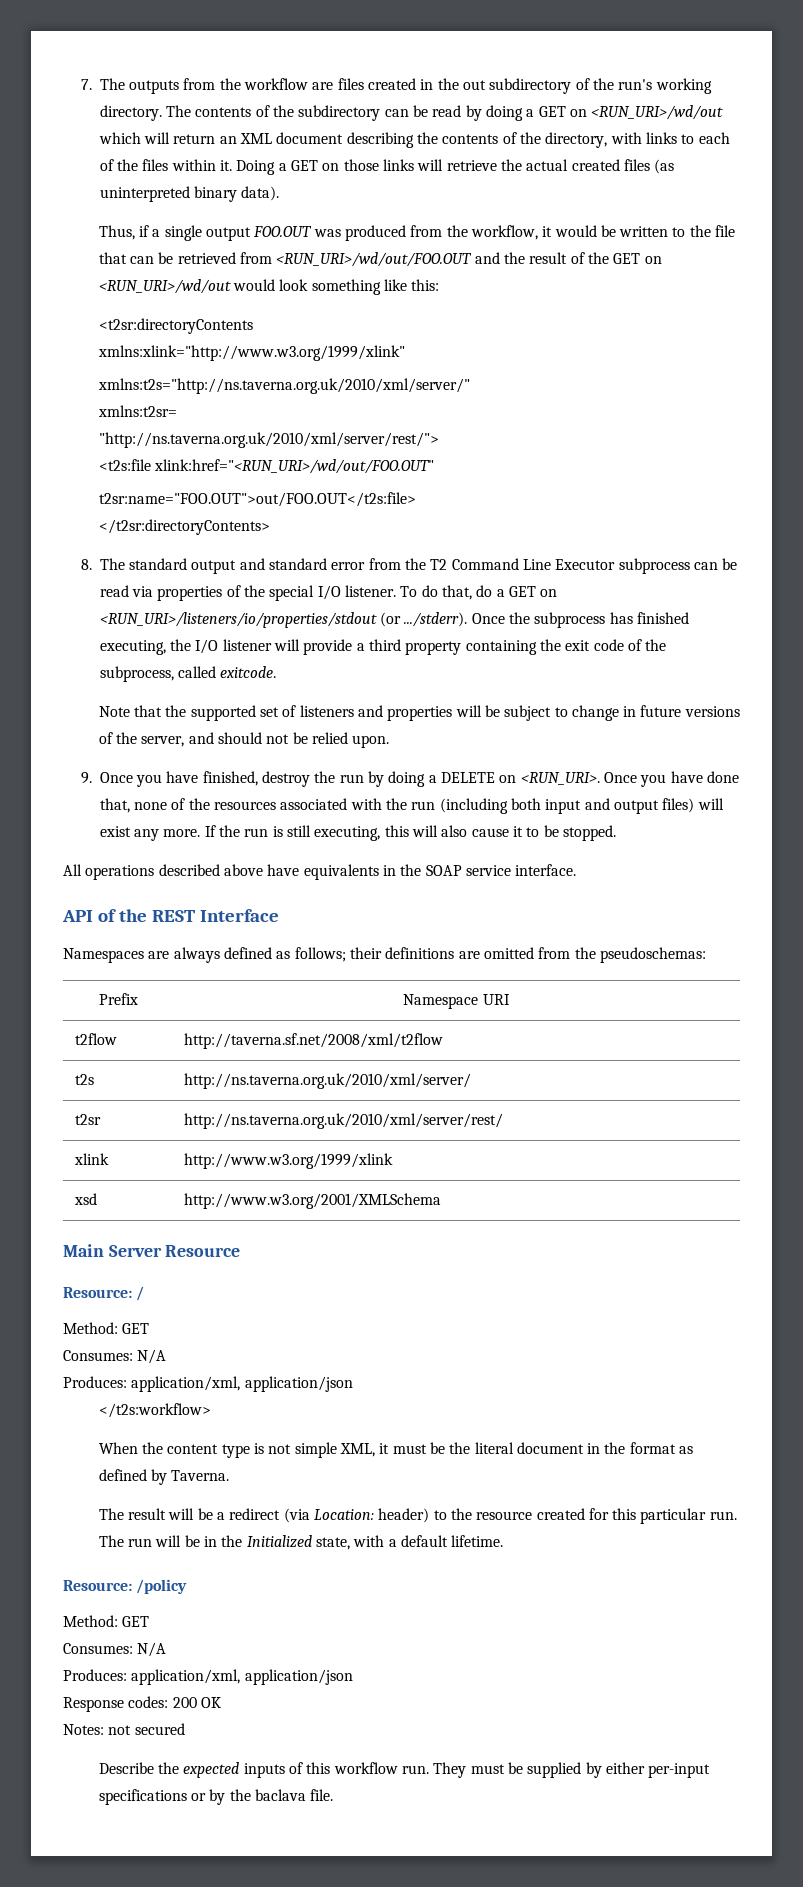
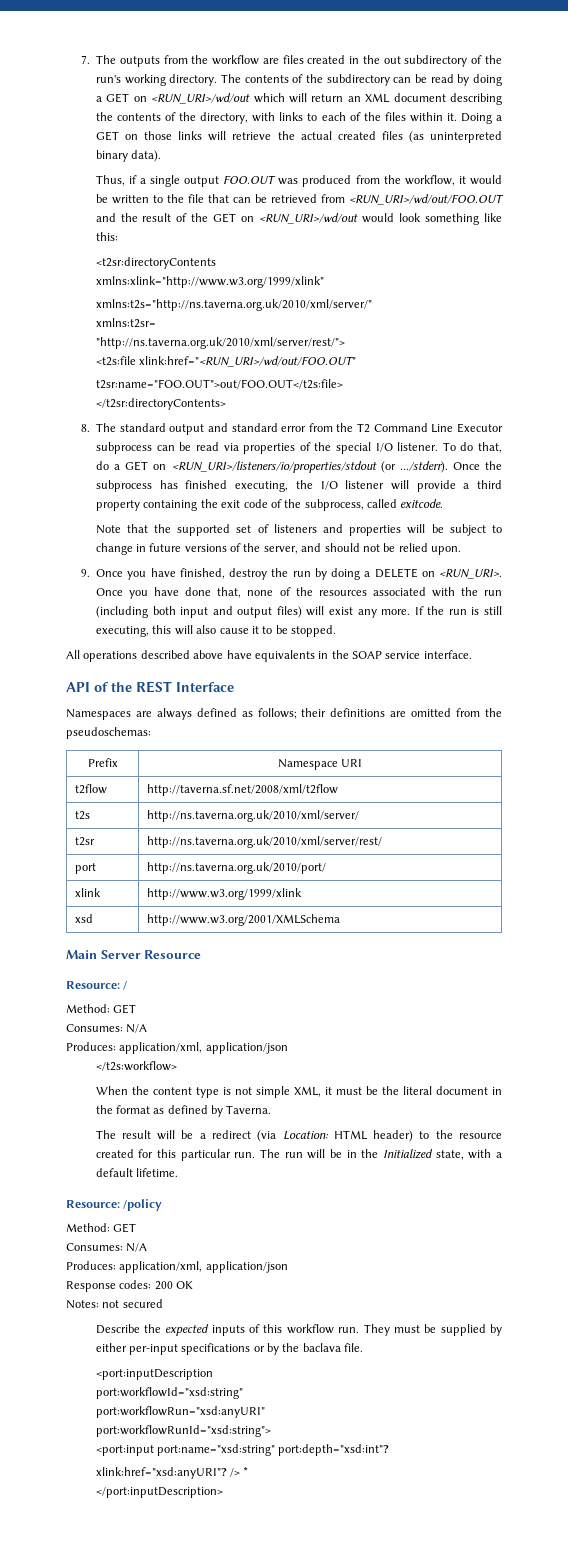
(503, 1121) none -> [74,863,96,874] [146,862,326,874] // port | http://ns.taverna.org.uk/2010/port/
(374, 1514) none -> [333,1130,368,1140] HTML
(334, 1795) none -> [95,1369,213,1380] [95,1387,243,1399] [95,1406,265,1418] [95,1425,271,1437] [95,1444,390,1456] [95,1467,249,1479] [95,1487,223,1498] // <port:inputDescription // port:workflowId="xsd:string" // port:workflowRun="xsd:anyURI" // port:workflowRunId="xsd:string"> // <port:input port:name="xsd:string" port:depth="xsd:int"? // xlink:href="xsd:anyURI"? /> * // </port:inputDescription>

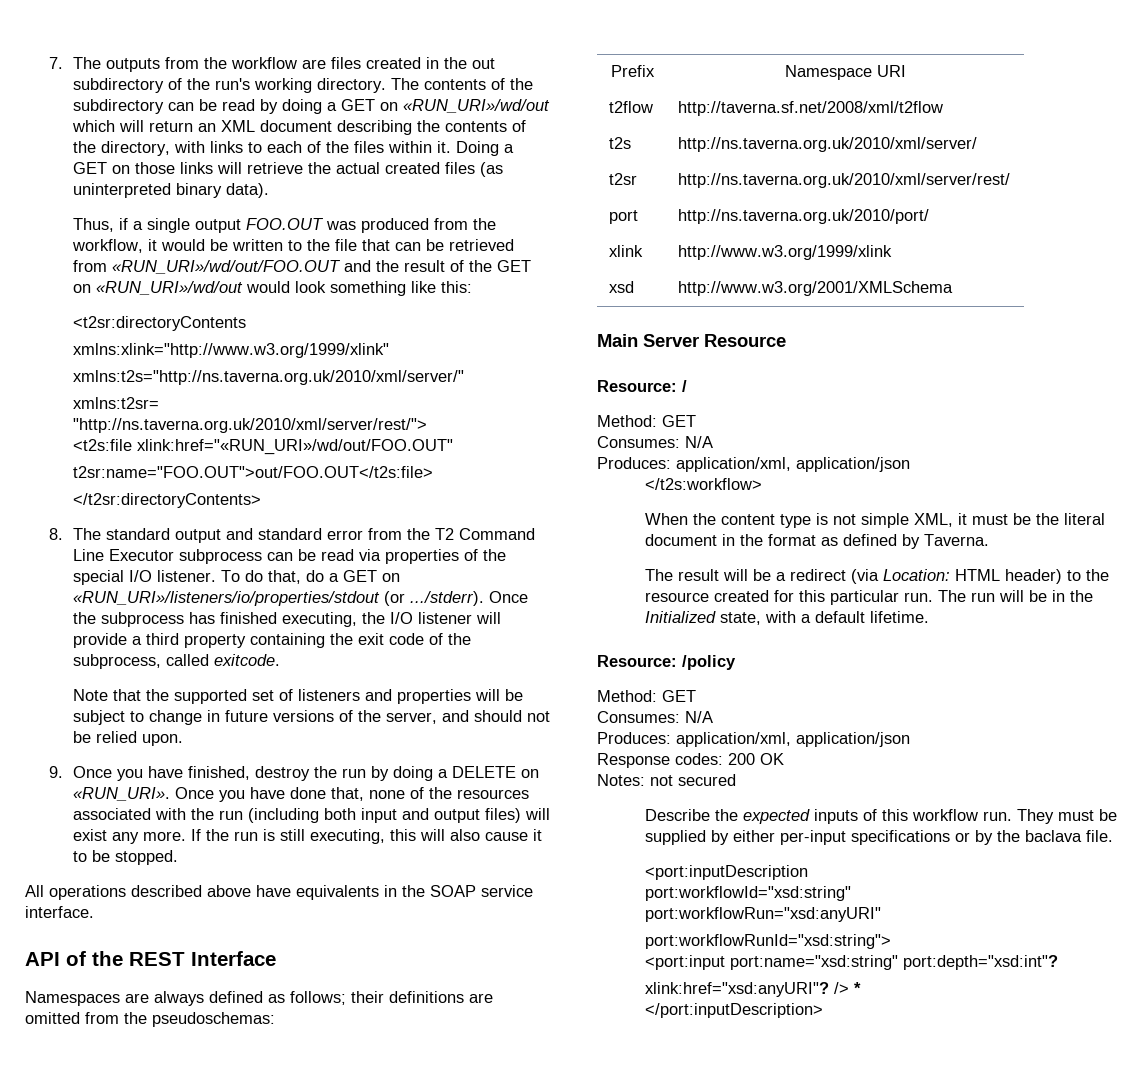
[151,93,251,104] <RUN_URI>/wd/out -> [403,99,551,113] «RUN_URI»/wd/out
[349,194,505,205] <RUN_URI>/wd/out/FOO.OUT -> [112,260,342,274] «RUN_URI»/wd/out/FOO.OUT
[259,213,359,224] <RUN_URI>/wd/out -> [96,281,244,295] «RUN_URI»/wd/out
[138,356,356,367] xlink:href="<RUN_URI>/wd/out/FOO.OUT" -> [137,439,454,455] xlink:href="«RUN_URI»/wd/out/FOO.OUT"
[171,461,377,473] <RUN_URI>/listeners/io/properties/stdout -> [73,591,381,606] «RUN_URI»/listeners/io/properties/stdout
[439,569,503,579] <RUN_URI>. -> [73,787,171,801] «RUN_URI».

